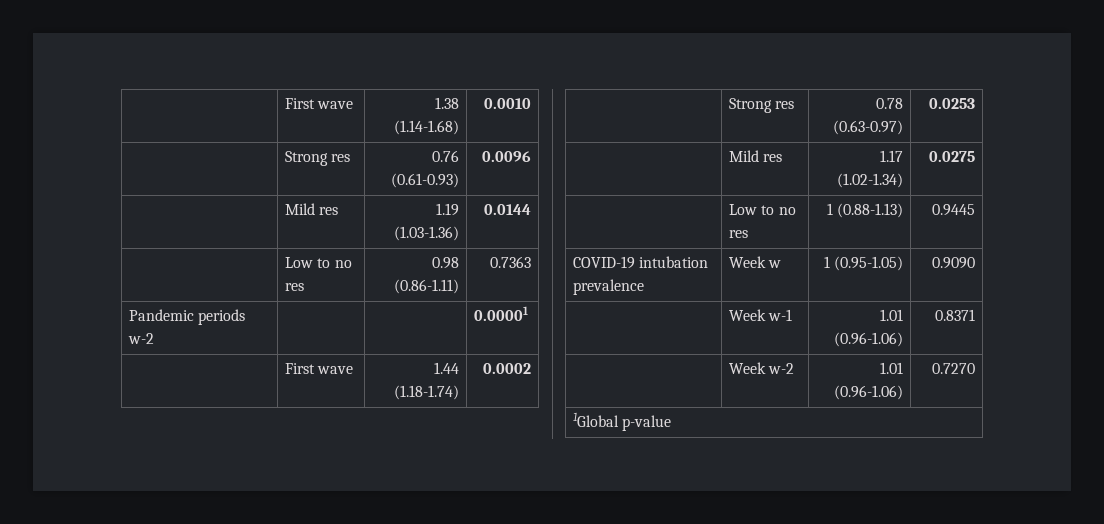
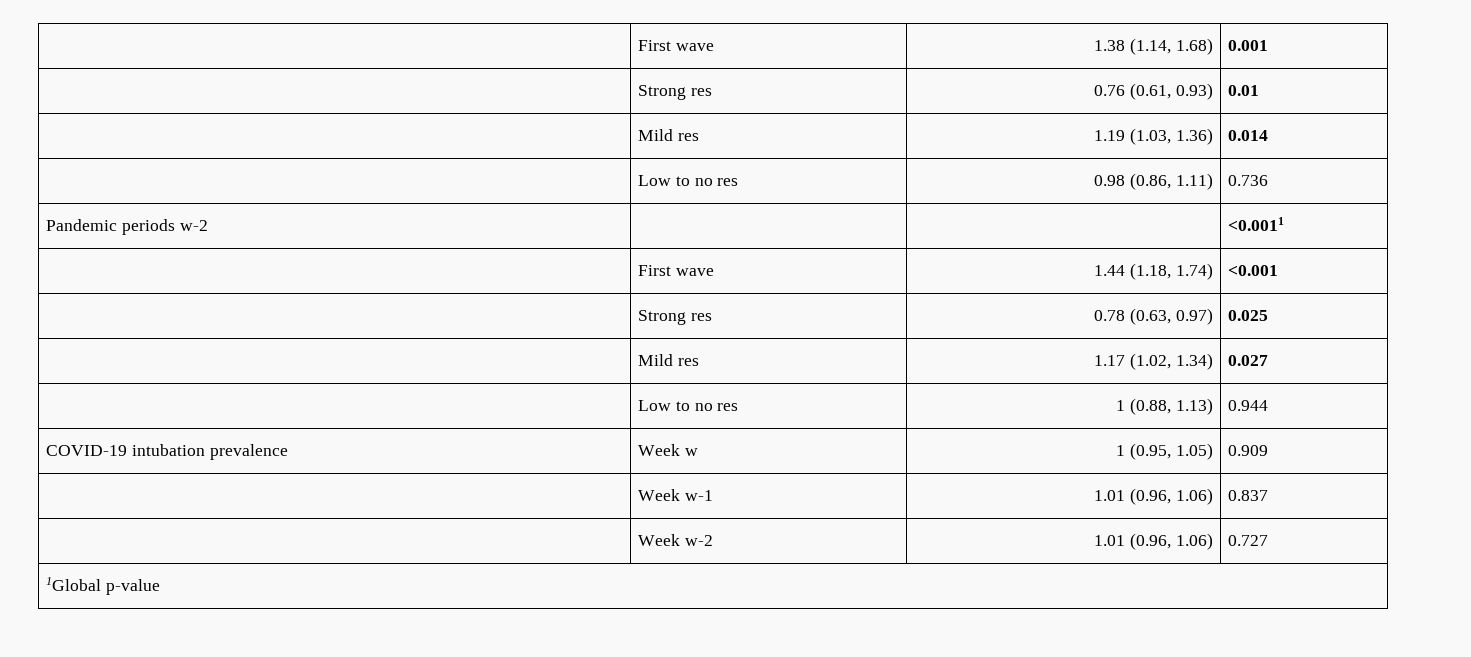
[393,120,459,135] [483,98,531,109] (1.14-1.68) | 0.0010 -> [1129,38,1213,55] [1228,40,1269,51] (1.14, 1.68) | 0.001
[390,173,459,188] [481,151,531,162] (0.61-0.93) | 0.0096 -> [1129,83,1213,100] [1228,85,1260,96] (0.61, 0.93) | 0.01
[393,226,459,241] [483,204,531,215] (1.03-1.36) | 0.0144 -> [1129,128,1213,145] [1228,130,1269,141] (1.03, 1.36) | 0.014
[393,279,459,294] [489,256,531,268] (0.86-1.11) | 0.7363 -> [1129,173,1213,190] [1228,175,1269,186] (0.86, 1.11) | 0.736
[474,306,529,321] 0.00001 -> [1228,217,1285,231] <0.0011
[393,385,459,400] [482,363,531,374] (1.18-1.74) | 0.0002 -> [1129,263,1213,280] [1228,265,1279,276] (1.18, 1.74) | <0.001
[832,120,903,135] [928,98,975,109] (0.63-0.97) | 0.0253 -> [1129,308,1213,325] [1228,310,1269,321] (0.63, 0.97) | 0.025
[836,173,903,188] [928,151,975,162] (1.02-1.34) | 0.0275 -> [1129,353,1213,370] [1228,355,1269,366] (1.02, 1.34) | 0.027
[836,203,903,218] [931,204,975,216] (0.88-1.13) | 0.9445 -> [1129,398,1213,415] [1228,400,1269,411] (0.88, 1.13) | 0.944
[833,256,903,271] [931,257,975,269] (0.95-1.05) | 0.9090 -> [1129,443,1213,460] [1228,445,1269,456] (0.95, 1.05) | 0.909
[833,332,903,347] [934,309,975,321] (0.96-1.06) | 0.8371 -> [1129,488,1213,505] [1228,490,1269,501] (0.96, 1.06) | 0.837
[833,385,903,400] [931,363,975,374] (0.96-1.06) | 0.7270 -> [1129,533,1213,550] [1228,535,1269,546] (0.96, 1.06) | 0.727

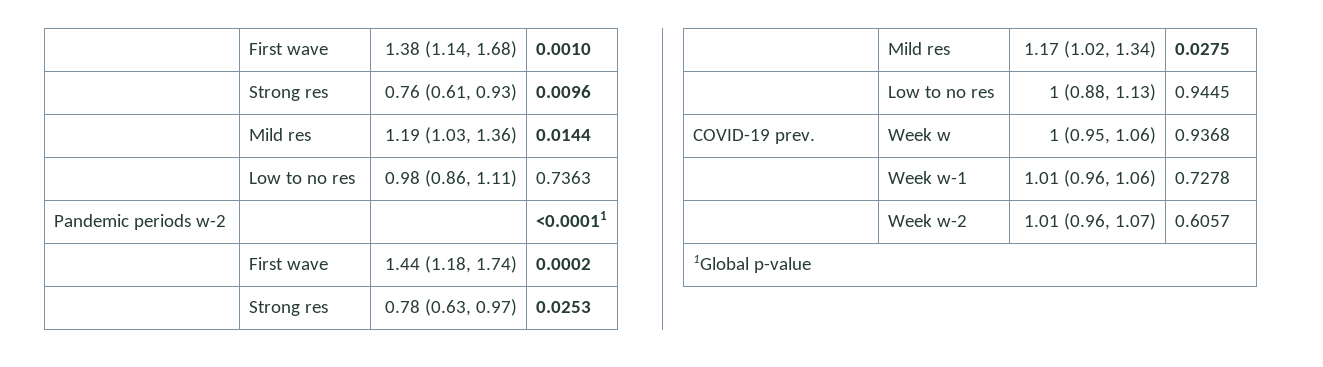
[1228,40,1269,51] 0.001 -> [535,43,591,55] 0.0010
[1228,85,1260,96] 0.01 -> [535,85,591,98] 0.0096
[1228,130,1269,141] 0.014 -> [535,129,591,141] 0.0144
[1228,175,1269,186] 0.736 -> [535,171,591,184] 0.7363
[1228,217,1285,231] <0.0011 -> [535,211,607,227] <0.00011
[1228,265,1279,276] <0.001 -> [535,258,591,270] 0.0002
[1228,310,1269,321] 0.025 -> [535,301,591,313] 0.0253
[1228,355,1269,366] 0.027 -> [1174,43,1230,55] 0.0275
[1228,400,1269,411] 0.944 -> [1174,86,1230,98] 0.9445
[132,444,288,460] intubation prevalence -> [774,132,815,144] prev.
[1175,443,1213,460] [1228,445,1269,456] 1.05) | 0.909 -> [1115,127,1157,144] [1174,128,1230,141] 1.06) | 0.9368
[1228,490,1269,501] 0.837 -> [1174,171,1230,184] 0.7278
[1175,533,1213,550] [1228,535,1269,546] 1.06) | 0.727 -> [1115,213,1157,230] [1174,214,1230,227] 1.07) | 0.6057

